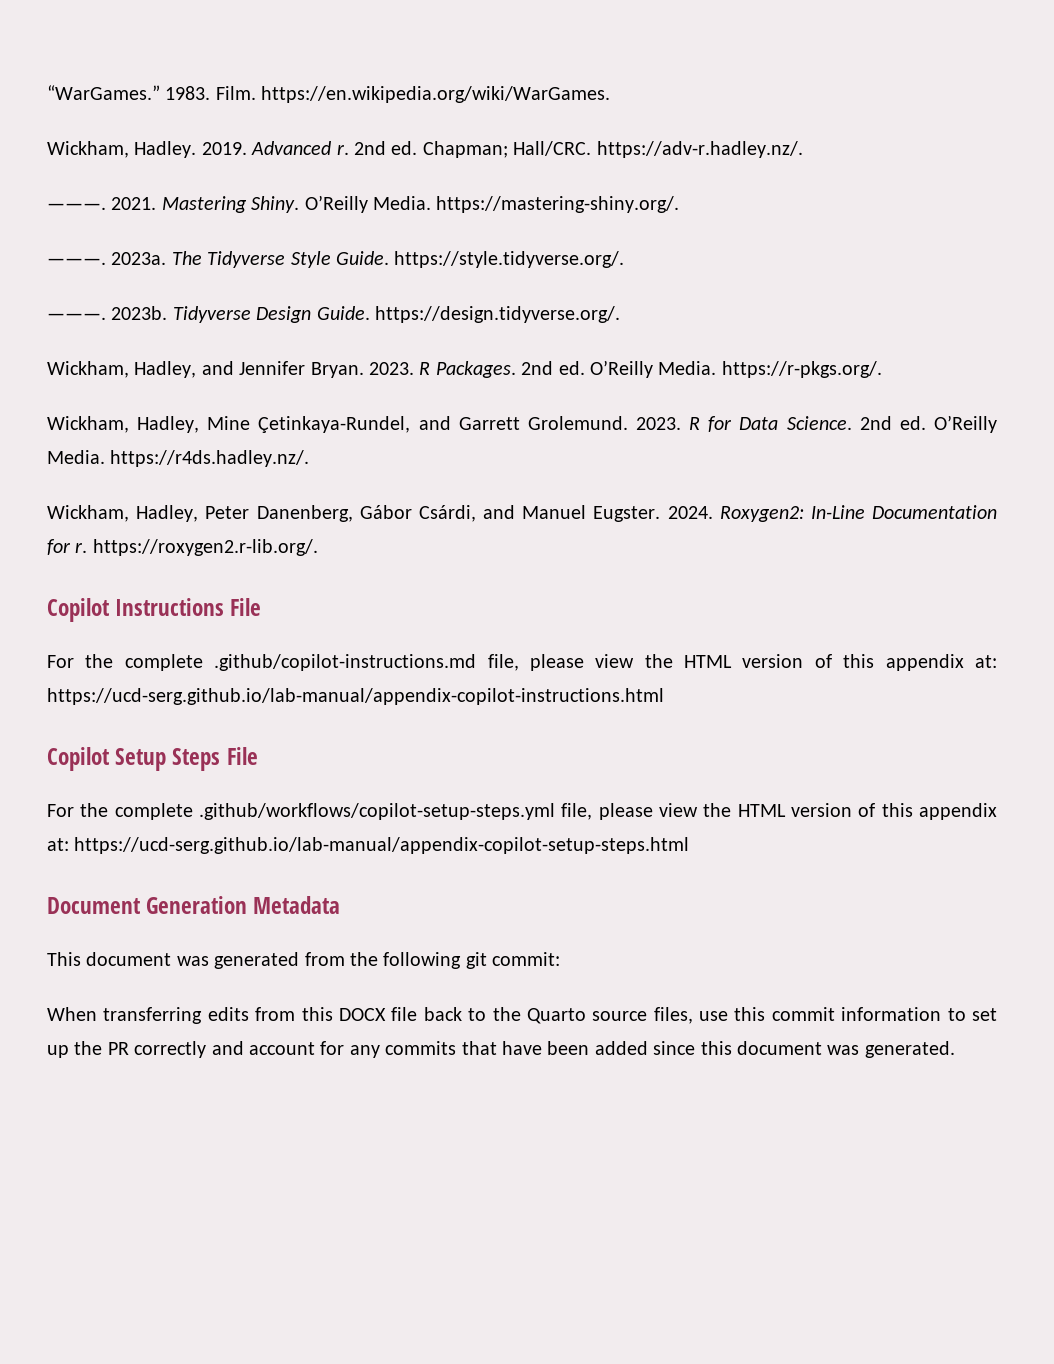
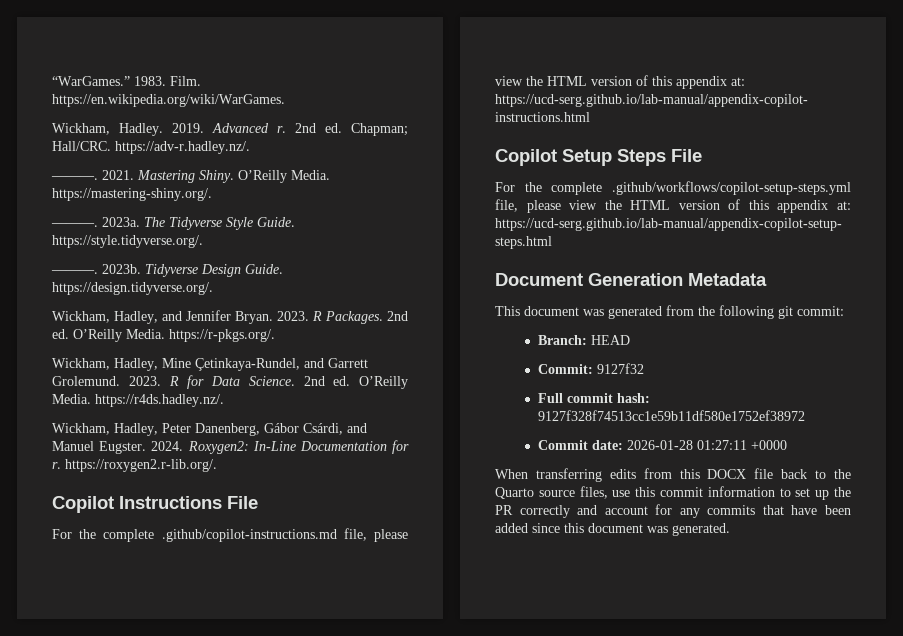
(561, 959) none -> [538,335,631,345] [538,363,645,374] [538,393,651,403] [538,410,806,421] [538,440,788,450] // Branch: HEAD // Commit: 9127f32 // Full commit hash: 9127f328f74513cc1e59b11df580e1752ef38972 // Commit date: 2026-01-28 01:27:11 +0000

